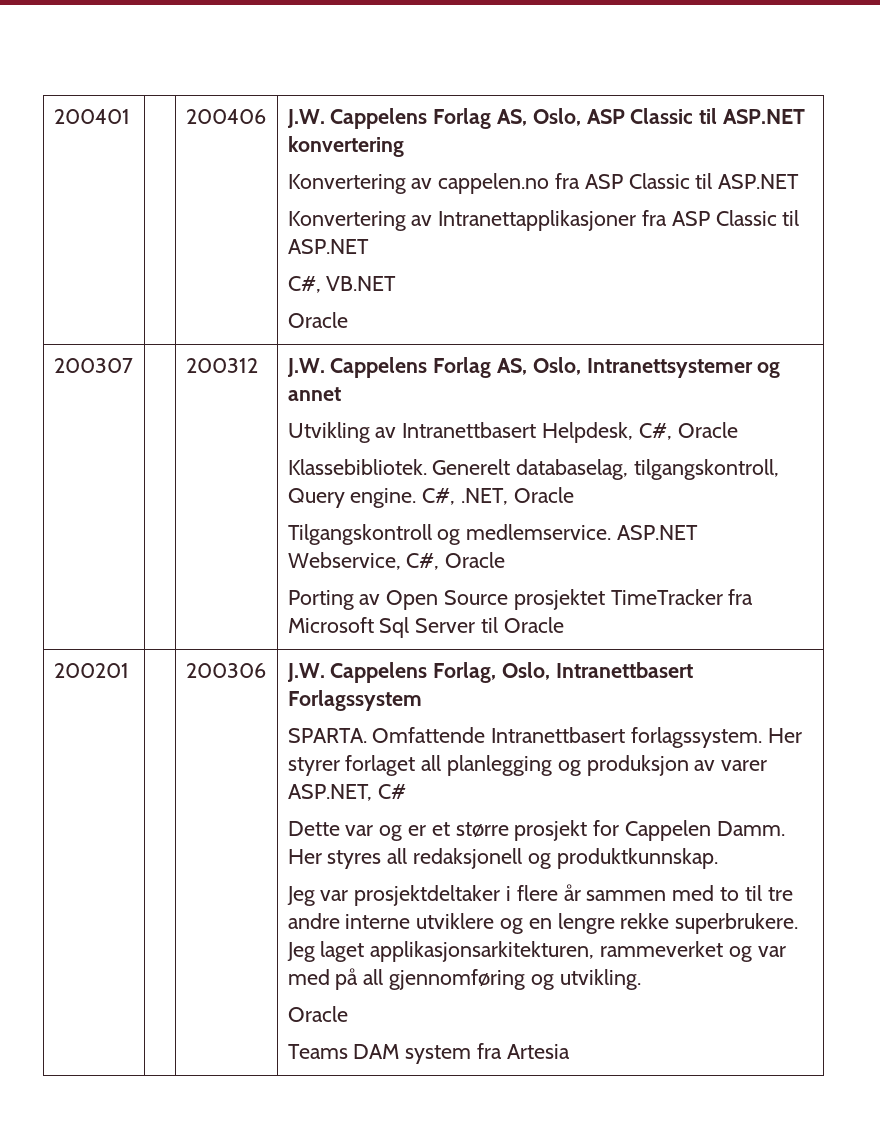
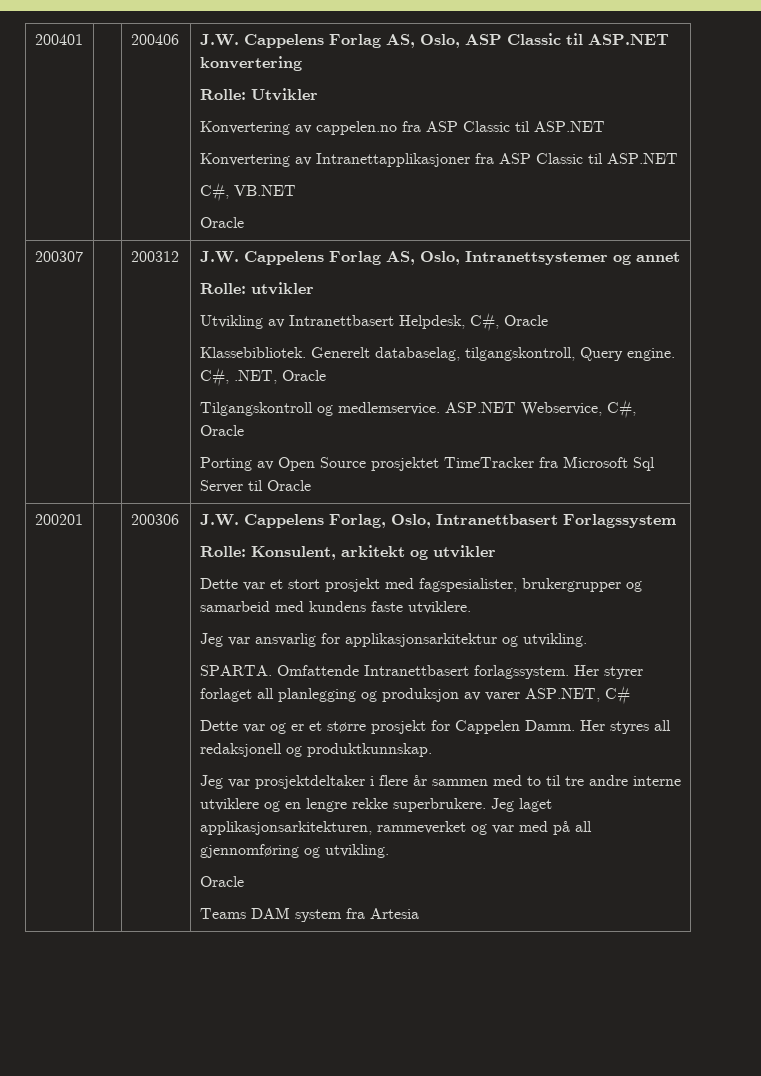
(404, 146) none -> [199,88,318,101] // Rolle: Utvikler
(341, 394) none -> [199,282,314,295] // Rolle: utvikler
(422, 700) none -> [199,545,496,560] [199,578,642,592] [199,601,471,614] [199,633,587,647] // Rolle: Konsulent, arkitekt og utvikler // Dette var et stort prosjekt med fagspesialister, brukergrupper og samarbeid med kundens faste utviklere. // Jeg var ansvarlig for applikasjonsarkitektur og utvikling.

